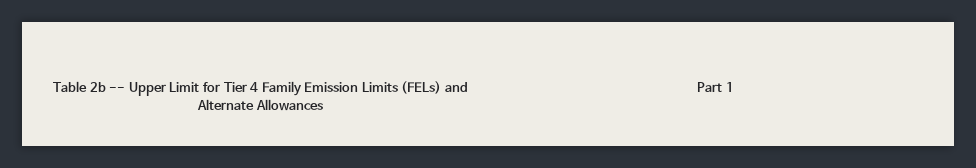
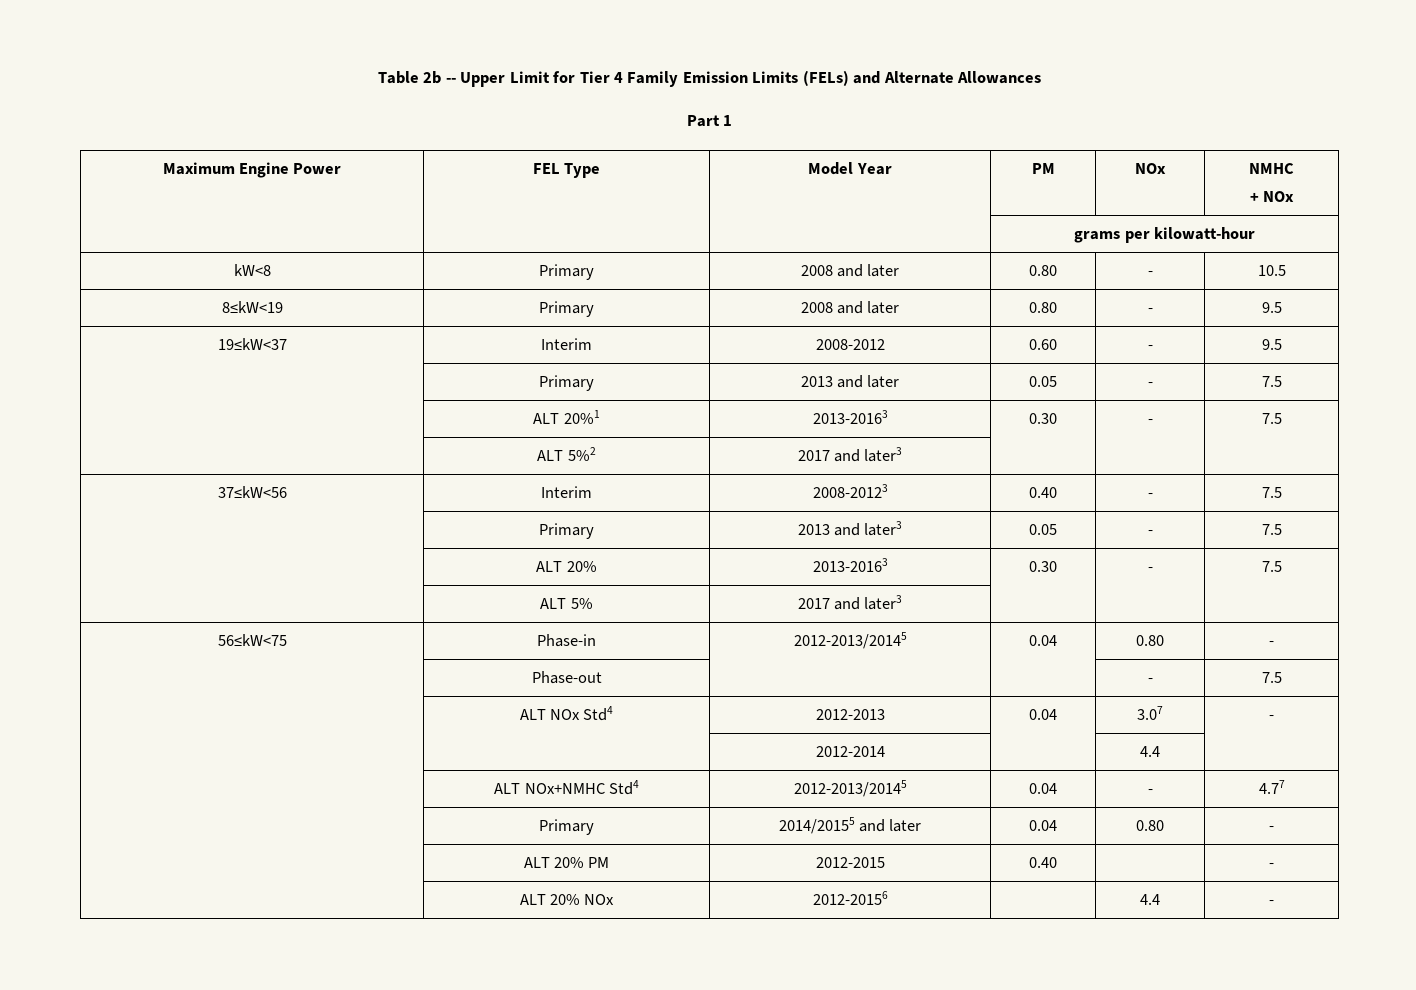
(734, 87) none -> [162,162,342,178] [532,163,601,178] [808,162,892,175] [1031,163,1055,174] [1135,163,1166,174] [1249,163,1294,174] [1249,191,1295,202] [1074,227,1255,243] [233,264,271,276] [539,264,594,280] [800,264,900,277] [1029,265,1057,276] [1147,271,1153,276] [1257,265,1286,276] [221,301,283,313] [539,301,594,317] [800,301,900,314] [1029,302,1057,313] [1147,308,1153,313] [1261,302,1282,313] [217,338,287,350] [541,338,592,350] [815,339,885,350] [1029,339,1057,350] [1147,345,1153,350] [1261,339,1282,350] [539,375,594,391] [800,375,900,388] [1029,376,1057,387] [1147,382,1153,387] [1261,376,1282,387] [533,410,600,424] [812,410,888,424] [1029,413,1057,424] [1147,419,1153,424] [1261,413,1282,424] [537,447,596,461] [797,447,903,462] [217,486,287,498] [541,486,592,498] [812,484,888,498] [1029,487,1057,498] [1147,493,1153,498] [1261,487,1282,498] [539,523,594,539] [797,521,903,536] [1029,524,1057,535] [1147,530,1153,535] [1261,524,1282,535] [536,561,597,572] [812,558,888,572] [1029,561,1057,572] [1147,567,1153,572] [1261,561,1282,572] [540,598,593,609] [797,595,903,610] [217,634,287,646] [537,634,596,647] [793,632,907,649] [1029,635,1057,646] [1136,635,1164,646] [1269,641,1274,646] [531,671,602,684] [1147,678,1153,683] [1261,672,1282,683] [519,706,614,721] [815,709,885,720] [1029,709,1057,720] [1137,706,1163,720] [1269,715,1274,720] [815,746,885,757] [1140,746,1160,757] [494,780,639,795] [793,780,907,797] [1029,783,1057,794] [1147,789,1153,794] [1258,780,1285,794] [539,819,594,835] [778,817,922,834] [1029,820,1057,831] [1136,820,1164,831] [1269,826,1274,831] [523,857,610,868] [815,857,885,868] [1029,857,1057,868] [1269,863,1274,868] [519,894,615,905] [812,891,888,905] [1140,894,1160,905] [1269,900,1274,905] // Maximum Engine Power | FEL Type | Model Year | PM | NOx | NMHC // + NOx // | | | grams per kilowatt-hour // kW<8 | Primary | 2008 and later | 0.80 | - | 10.5 // 8≤kW<19 | Primary | 2008 and later | 0.80 | - | 9.5 // 19≤kW<37 | Interim | 2008-2012 | 0.60 | - | 9.5 // | Primary | 2013 and later | 0.05 | - | 7.5 // | ALT 20%1 | 2013-20163 | 0.30 | - | 7.5 // | ALT 5%2 | 2017 and later3 | | | // 37≤kW<56 | Interim | 2008-20123 | 0.40 | - | 7.5 // | Primary | 2013 and later3 | 0.05 | - | 7.5 // | ALT 20% | 2013-20163 | 0.30 | - | 7.5 // | ALT 5% | 2017 and later3 | | | // 56≤kW<75 | Phase-in | 2012-2013/20145 | 0.04 | 0.80 | - // | Phase-out | | | - | 7.5 // | ALT NOx Std4 | 2012-2013 | 0.04 | 3.07 | - // | | 2012-2014 | | 4.4 | // | ALT NOx+NMHC Std4 | 2012-2013/20145 | 0.04 | - | 4.77 // | Primary | 2014/20155 and later | 0.04 | 0.80 | - // | ALT 20% PM | 2012-2015 | 0.40 | | - // | ALT 20% NOx | 2012-20156 | | 4.4 | -

